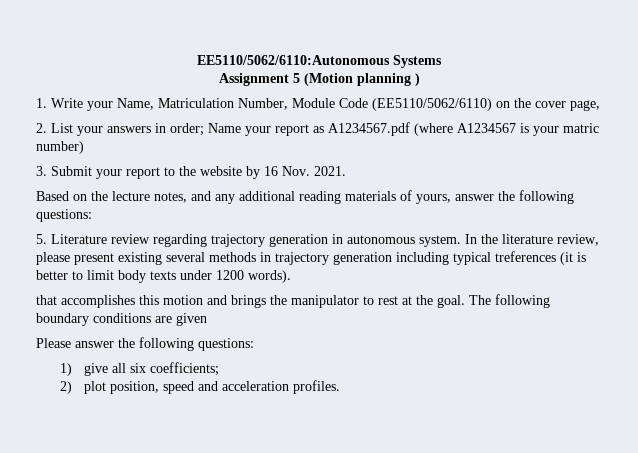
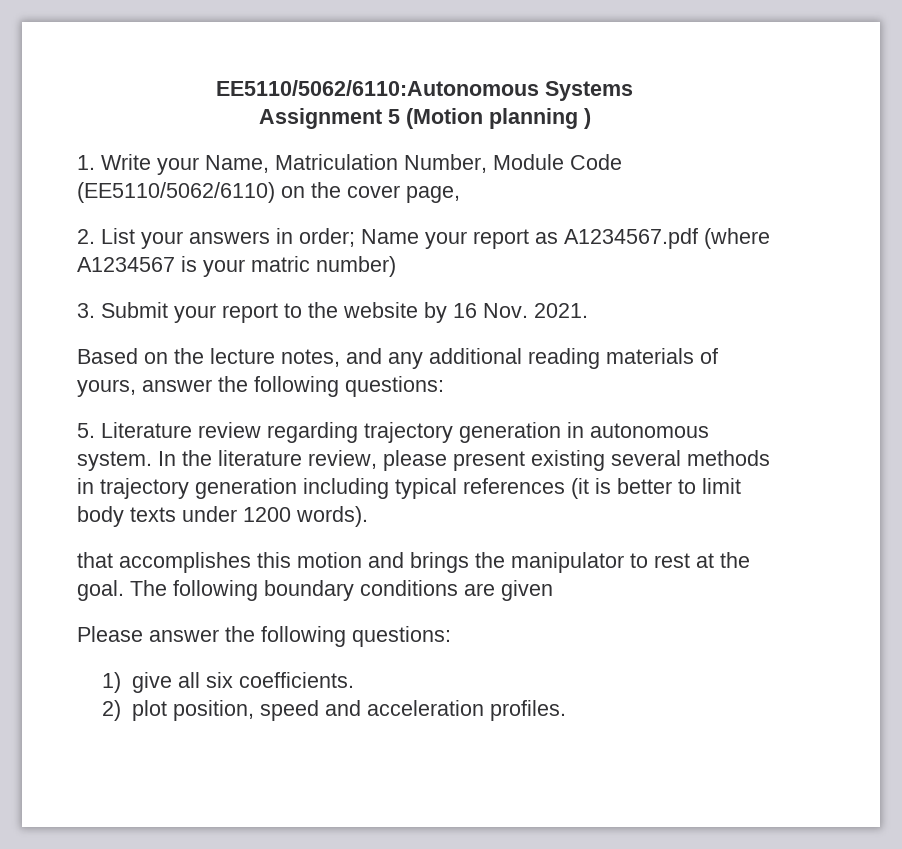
[495,251,556,262] treferences -> [463,478,565,494] references
[149,362,219,376] coefficients; -> [238,672,354,688] coefficients.

